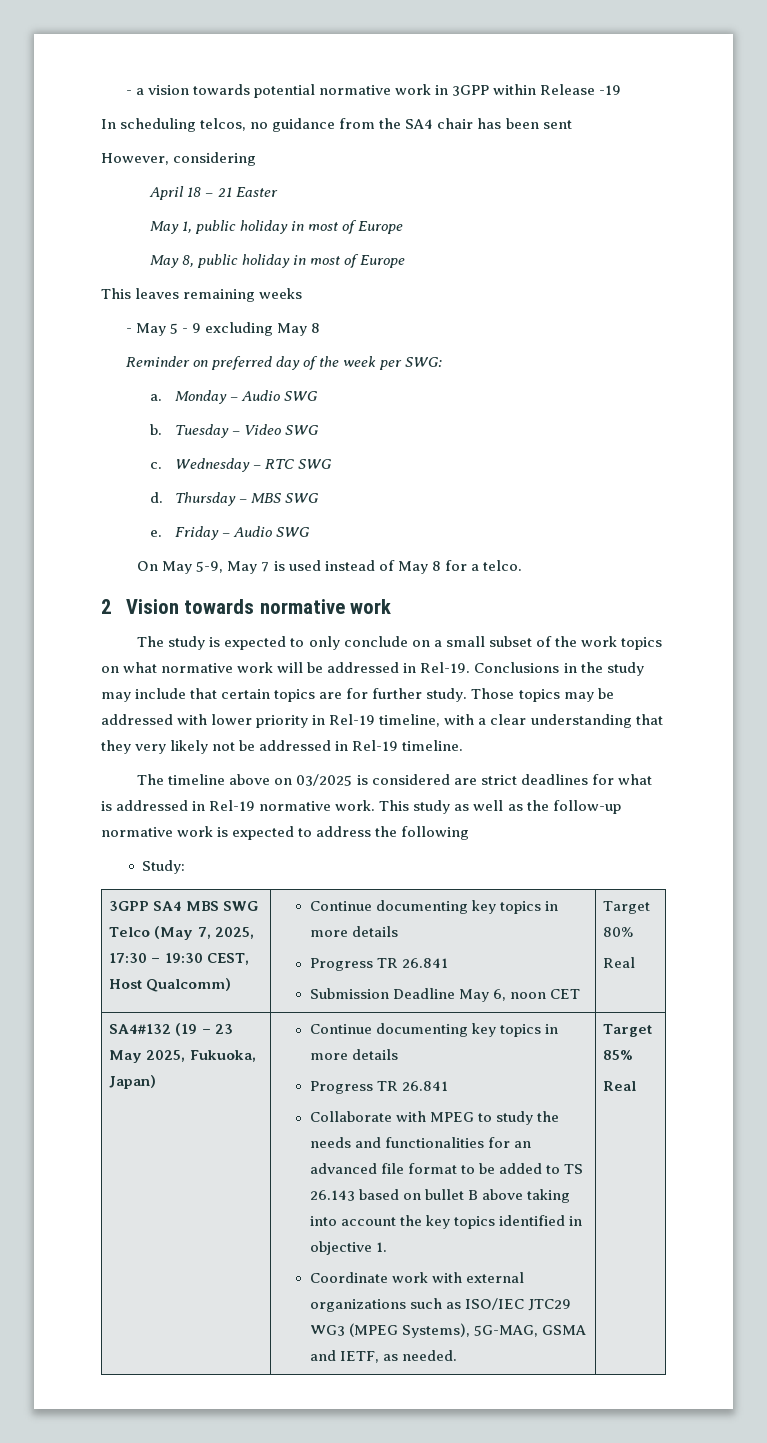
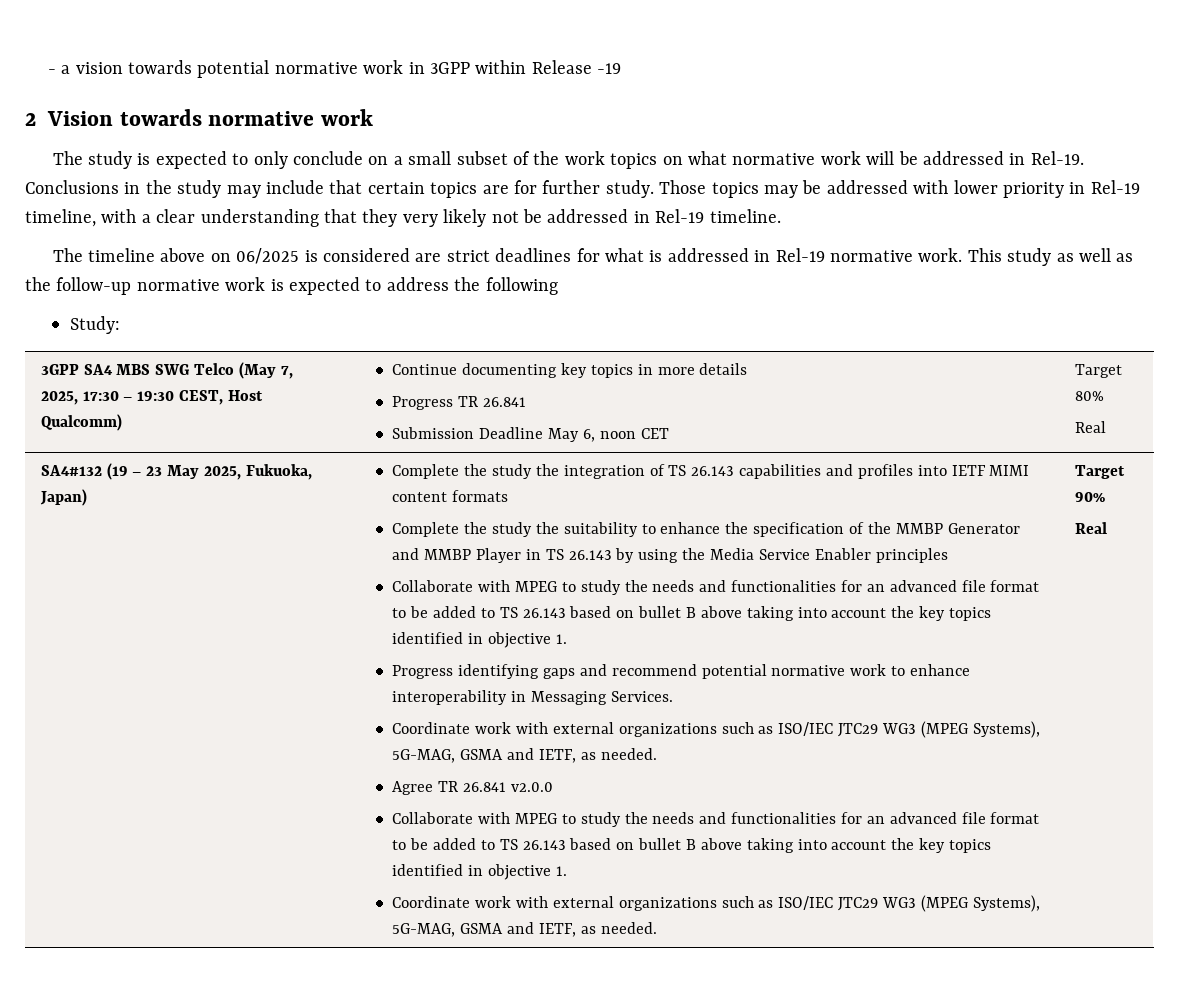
[101,118,572,132] [101,152,257,166] [149,186,278,200] [150,220,403,234] [150,254,405,268] [101,288,303,302] [125,322,321,336] [125,356,443,370] [150,390,318,404] [150,424,319,438] [150,458,332,472] [150,492,319,506] [150,526,310,540] [137,560,522,574] // In scheduling telcos, no guidance from the SA4 chair has been sent // However, considering // April 18 – 21 Easter // May 1, public holiday in most of Europe // May 8, public holiday in most of Europe // This leaves remaining weeks // - May 5 - 9 excluding May 8 // Reminder on preferred day of the week per SWG: // a. Monday – Audio SWG // b. Tuesday – Video SWG // c. Wednesday – RTC SWG // d. Thursday – MBS SWG // e. Friday – Audio SWG // On May 5-9, May 7 is used instead of May 8 for a telco. -> (622, 68) none
[296,774,353,786] 03/2025 -> [236,248,300,264] 06/2025
[309,1023,558,1037] [309,1049,398,1060] [309,1081,448,1094] Continue documenting key topics in more details // Progress TR 26.841 -> [392,464,1030,479] [392,490,509,502] [392,522,1020,537] [392,548,948,563] [392,580,1040,595] [392,606,992,621] [392,632,567,648] [392,664,971,679] [392,690,673,705] [392,721,1040,738] [392,748,657,763] [392,781,553,795] Complete the study the integration of TS 26.143 capabilities and profiles into IETF MIMI content formats // Complete the study the suitability to enhance the specification of the MMBP Generator and MMBP Player in TS 26.143 by using the Media Service Enabler principles // Collaborate with MPEG to study the needs and functionalities for an advanced file format to be added to TS 26.143 based on bullet B above taking into account the key topics identified in objective 1. // Progress identifying gaps and recommend potential normative work to enhance interoperability in Messaging Services. // Coordinate work with external organizations such as ISO/IEC JTC29 WG3 (MPEG Systems), 5G-MAG, GSMA and IETF, as needed. // Agree TR 26.841 v2.0.0
[603,1050,634,1060] 85% -> [1074,492,1105,502] 90%

